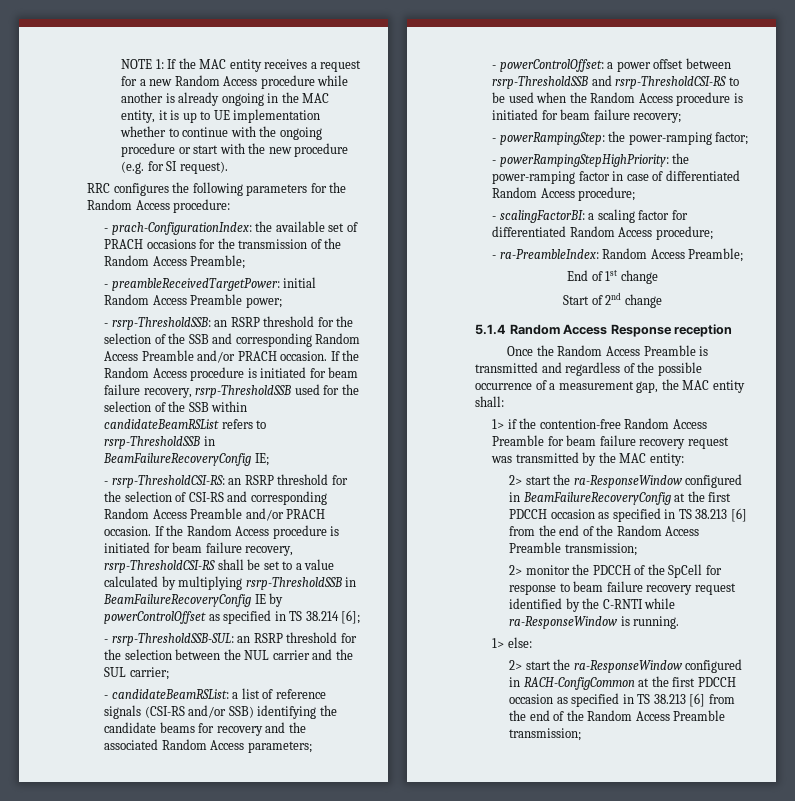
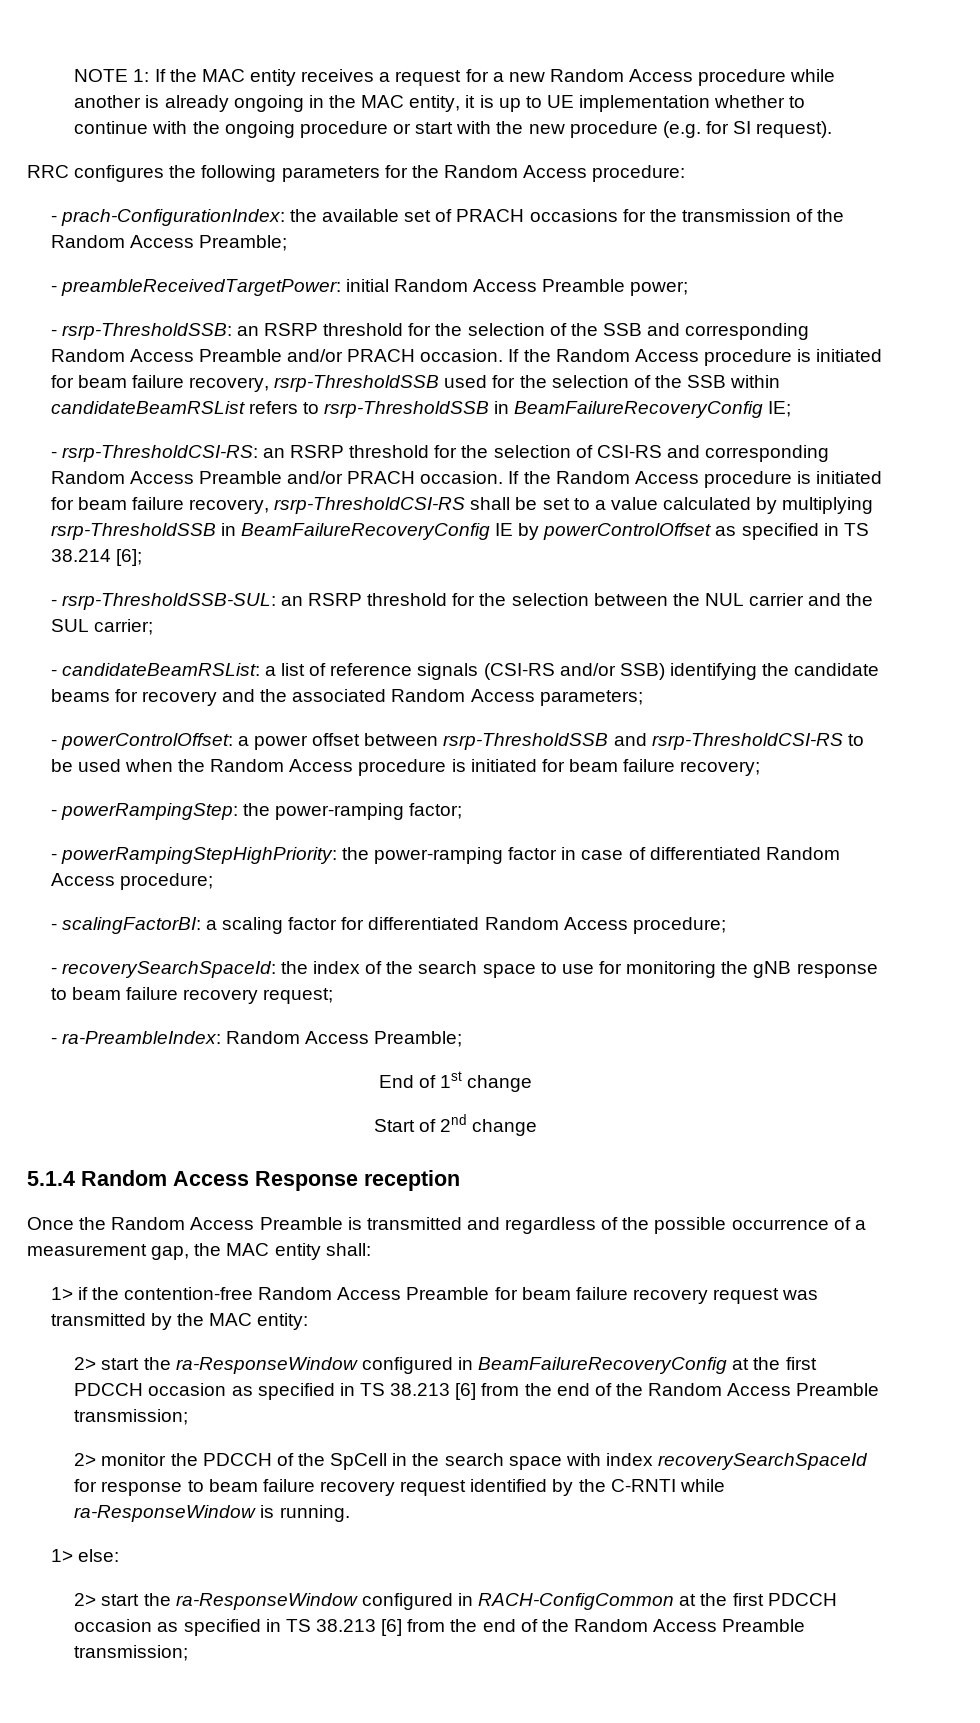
(713, 233) none -> [50,961,878,978] [50,987,334,1004] // - recoverySearchSpaceId: the index of the search space to use for monitoring the gNB response to beam failure recovery request;
(703, 571) none -> [392,1453,869,1470] in the search space with index recoverySearchSpaceId

